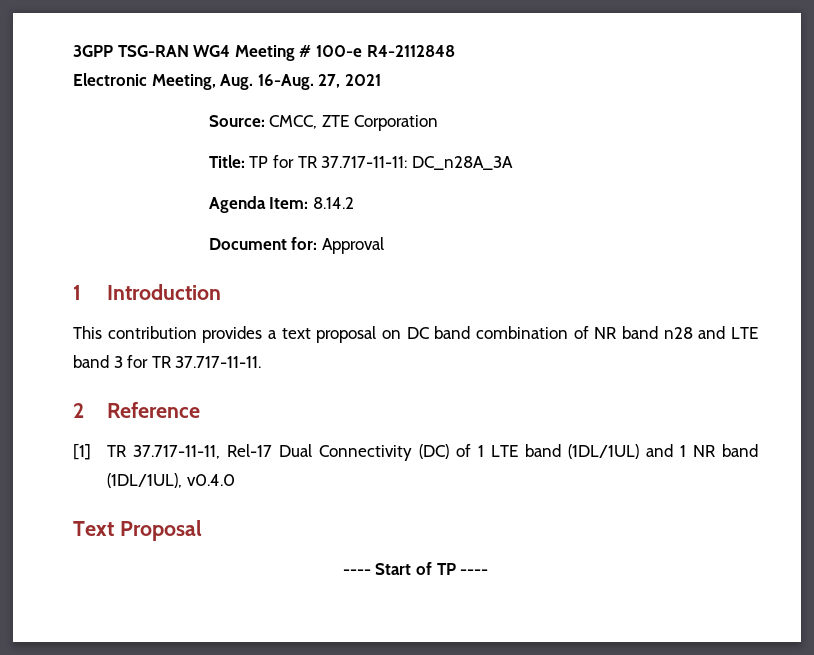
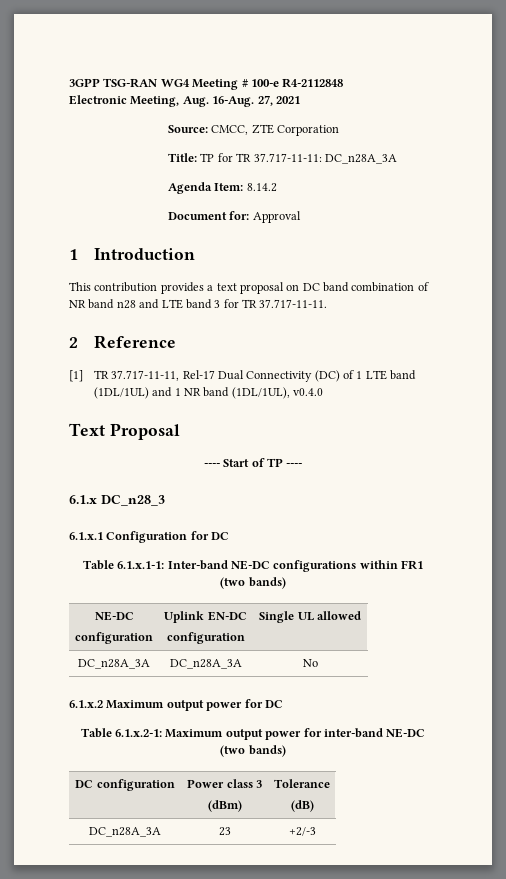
(489, 572) none -> [69,495,165,506] [69,531,230,543] [82,560,424,572] [220,577,286,589] [94,611,134,621] [75,632,153,644] [164,611,247,623] [166,632,245,644] [259,611,361,623] [78,659,150,669] [169,659,242,669] [302,659,318,667] [69,699,283,711] [80,728,426,740] [220,745,286,757] [75,779,175,791] [187,779,262,788] [207,800,242,812] [274,779,330,788] [290,800,314,812] [89,827,161,837] [218,827,231,836] [288,827,316,836] // 6.1.x DC_n28_3 // 6.1.x.1 Configuration for DC // Table 6.1.x.1-1: Inter-band NE-DC configurations within FR1 (two bands) // NE-DC // configuration | Uplink EN-DC // configuration | Single UL allowed // DC_n28A_3A | DC_n28A_3A | No // 6.1.x.2 Maximum output power for DC // Table 6.1.x.2-1: Maximum output power for inter-band NE-DC (two bands) // DC configuration | Power class 3 // (dBm) | Tolerance // (dB) // DC_n28A_3A | 23 | +2/-3

